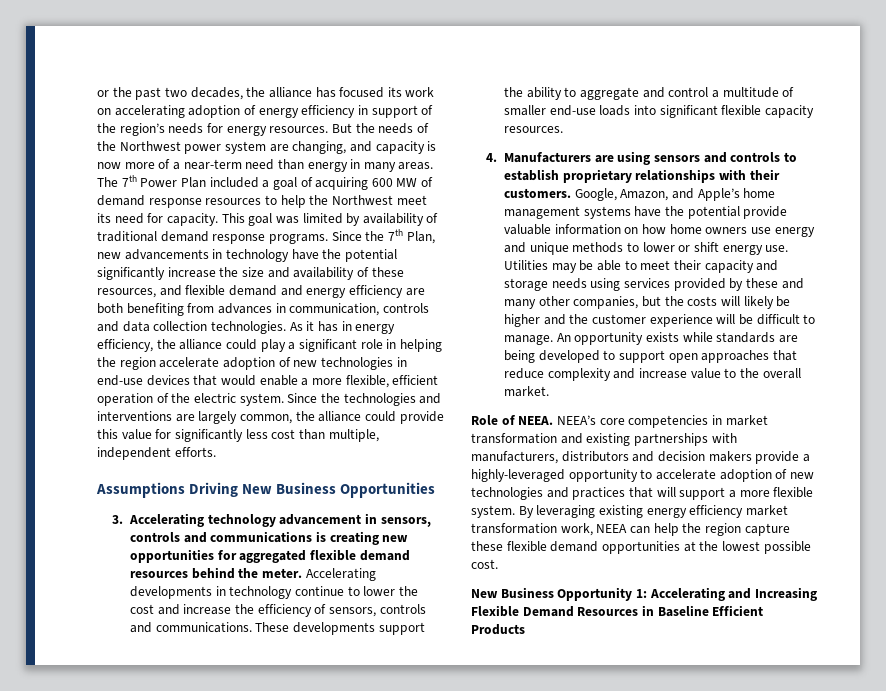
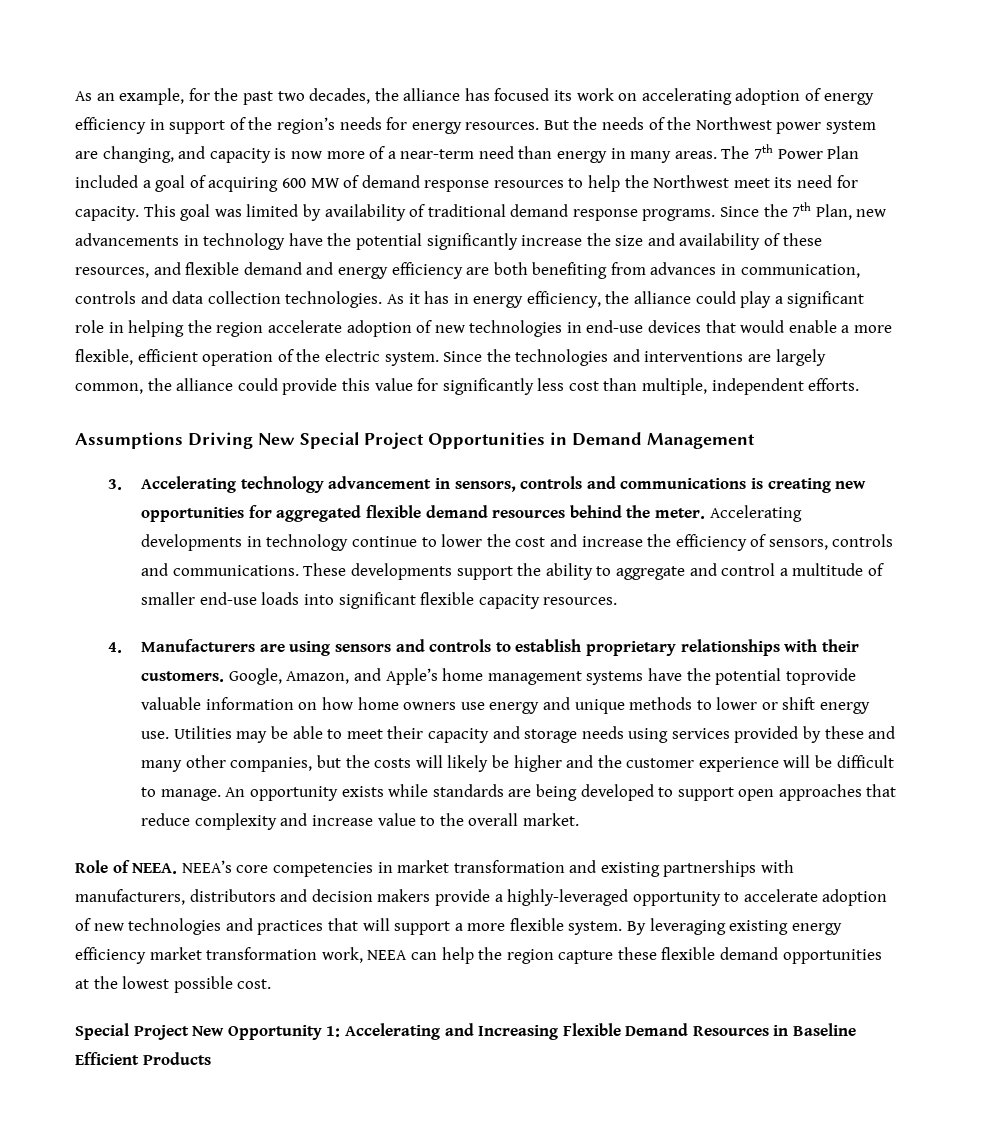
[97,90,109,97] or -> [75,88,210,105] As an example, for
[276,482,337,494] Business -> [300,432,424,449] Special Project
(436, 490) none -> [550,432,755,449] in Demand Management
[743,206,788,219] provide -> [785,668,856,685] toprovide
[471,587,554,598] New Business -> [75,1023,225,1040] Special Project New

